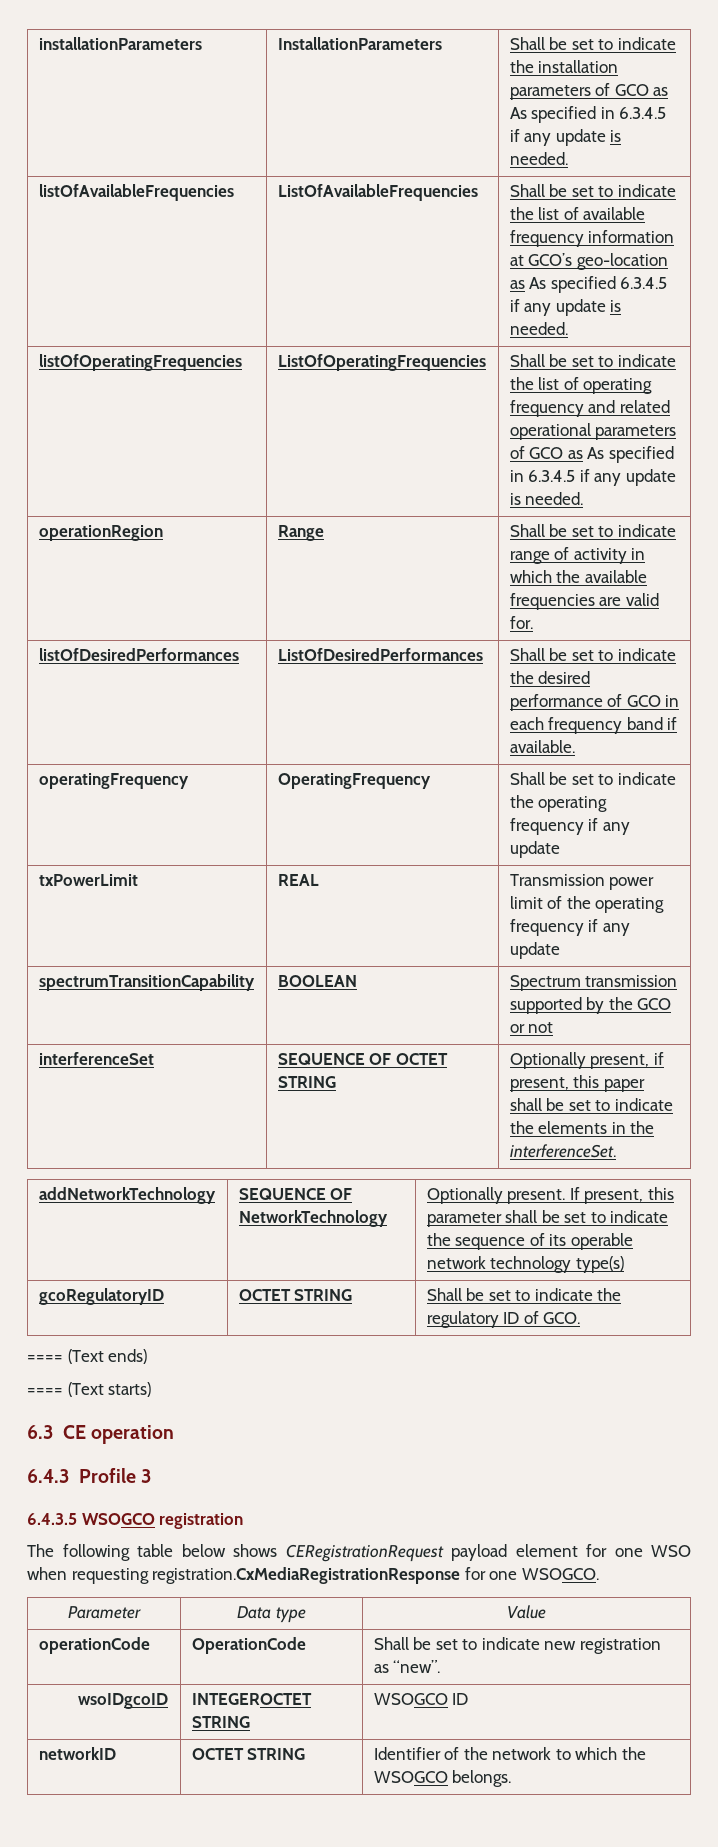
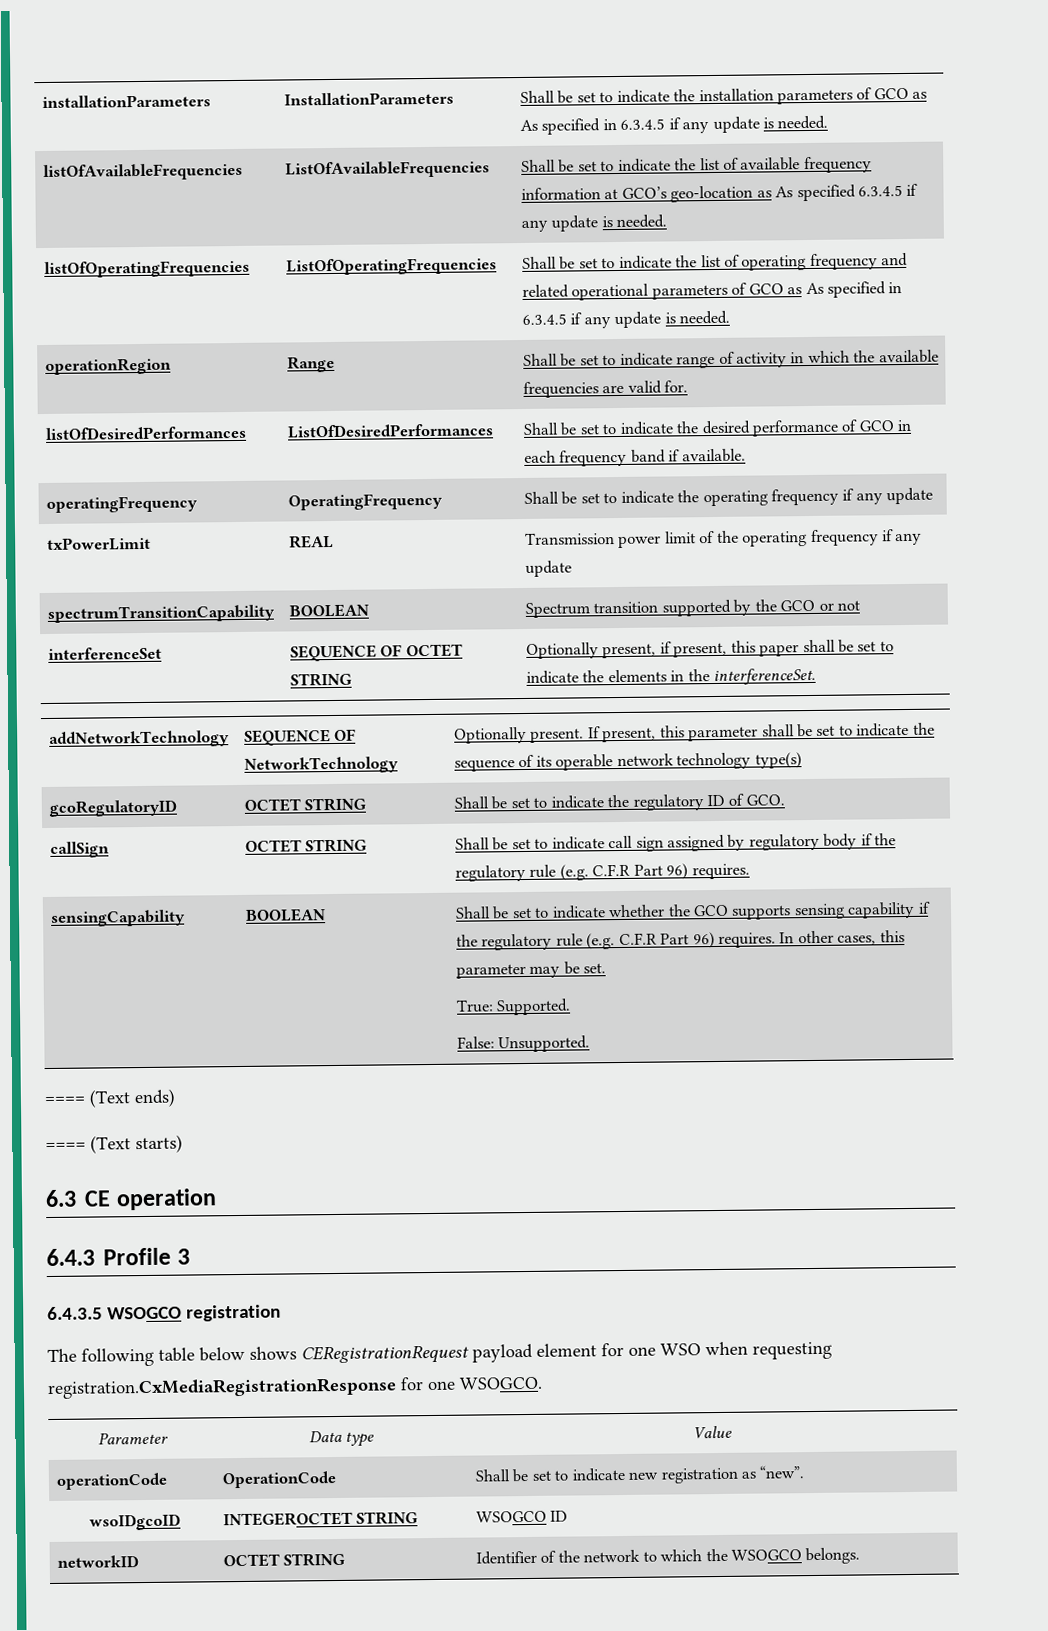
[585,975,678,987] transmission -> [593,601,659,614] transition
(581, 1318) none -> [49,841,110,858] [244,838,368,853] [454,833,897,852] [454,863,750,882] [49,909,186,927] [244,908,326,922] [454,901,931,920] [455,930,905,951] [455,961,607,979] [455,998,572,1016] [456,1035,591,1053] // callSign | OCTET STRING | Shall be set to indicate call sign assigned by regulatory body if the regulatory rule (e.g. C.F.R Part 96) requires. // sensingCapability | BOOLEAN | Shall be set to indicate whether the GCO supports sensing capability if the regulatory rule (e.g. C.F.R Part 96) requires. In other cases, this parameter may be set. // True: Supported. // False: Unsupported.

